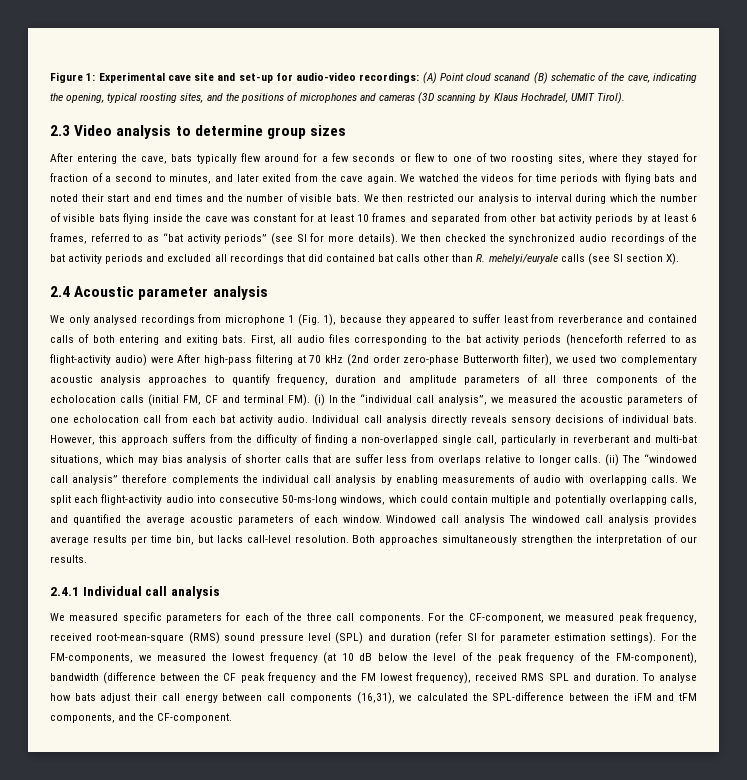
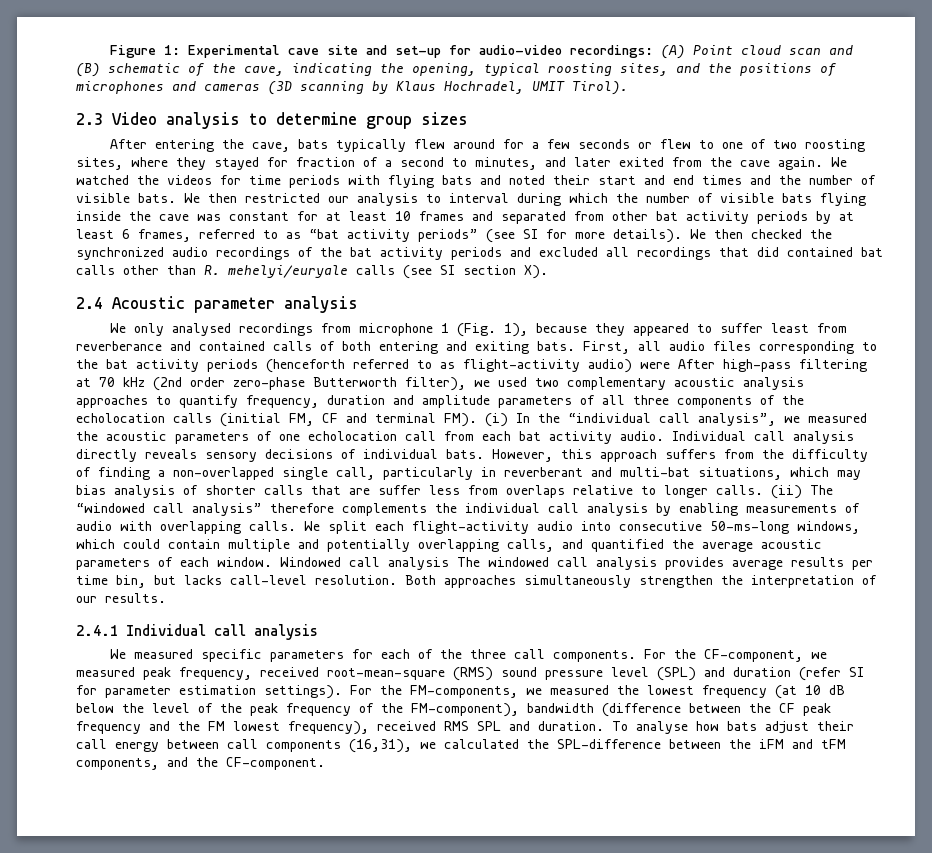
[494,73,531,81] scanand -> [788,45,853,55] scan and

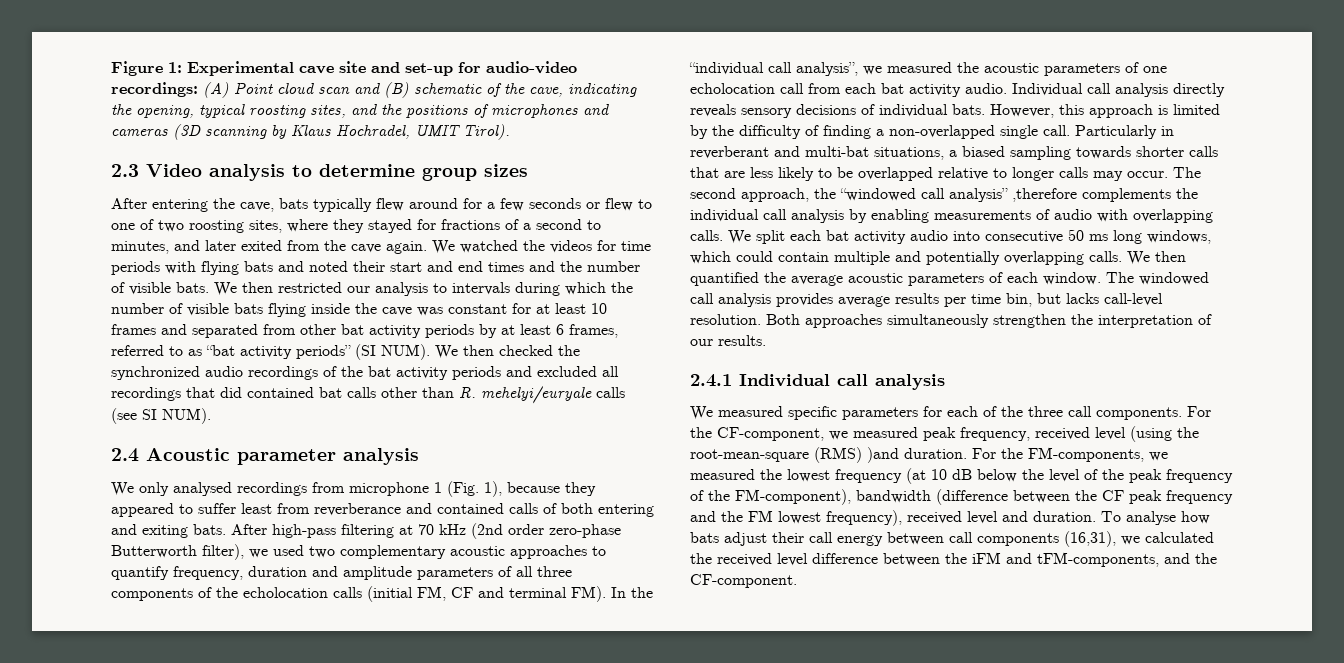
[296,157,355,167] fraction -> [441,219,500,230] fractions
[449,193,509,203] interval -> [452,282,510,295] intervals
[486,229,682,243] (see SI for more details). -> [355,344,430,360] (SI NUM).
[463,265,548,279] section X). -> [162,408,211,424] NUM).
[583,341,877,354] [76,359,670,373] First, all audio files corresponding to the bat activity periods (henceforth referred to as flight-activity audio) were -> (226, 529) none
[743,377,804,390] analysis -> (505, 551) none
[485,413,508,427] (i) -> (606, 594) none
[665,449,754,459] suffers from -> [1158,104,1220,115] [690,125,708,139] is limited by
[336,467,473,480] call, particularly -> [1043,125,1157,139] call. Particularly
[790,467,861,480] [76,485,833,499] which may bias analysis of shorter calls that are suffer less from overlaps relative to longer calls. (ii) The -> [949,146,1218,160] [690,167,1201,181] [690,188,836,202] a biased sampling towards shorter calls that are less likely to be overlapped relative to longer calls may occur. The second approach, the
[270,503,334,513] therefore -> [1012,188,1077,202] ,therefore
[412,521,529,534] flight-activity -> [826,230,906,244] bat activity
[710,521,789,534] 50-ms-long -> [1068,229,1142,244] 50 ms long
[507,539,583,552] calls, and -> [1089,251,1186,265] calls. We then
[280,557,449,570] Windowed call analysis -> (1101, 278) none
[327,667,864,681] [76,685,342,699] root-mean-square (RMS) sound pressure level (SPL) and duration (refer SI for parameter estimation settings). -> [1095,426,1199,442] [690,447,967,463] level (using the root-mean-square (RMS) )and duration.
[444,721,501,731] RMS SPL -> [967,511,998,524] level
[557,739,661,749] SPL-difference -> [717,553,878,566] received level difference
[821,739,846,749] [76,758,159,770] tFM components, -> [1037,552,1159,567] tFM-components,

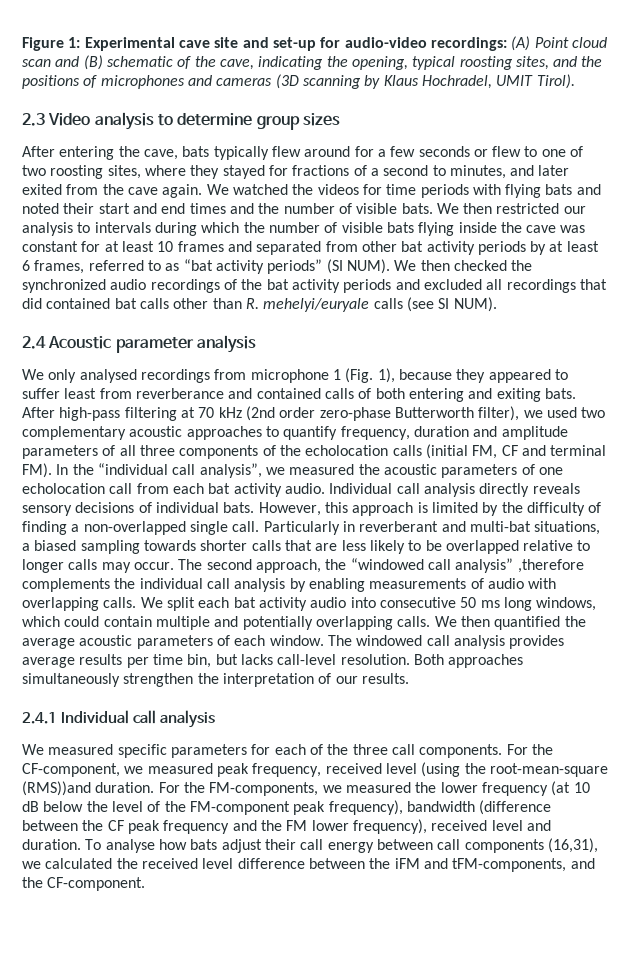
[814,447,899,463] (RMS) )and -> [22,781,91,796] (RMS))and
[787,469,830,482] lowest -> [440,782,478,793] lower
[1129,469,1233,483] [690,489,851,505] peak frequency of the FM-component), -> [189,800,403,815] FM-component peak frequency),
[778,511,821,524] lowest -> [311,820,349,831] lower

